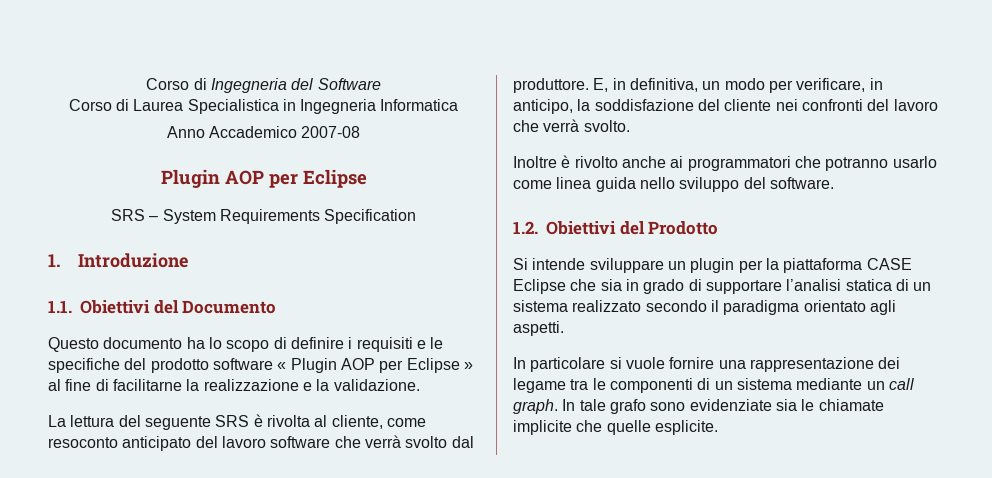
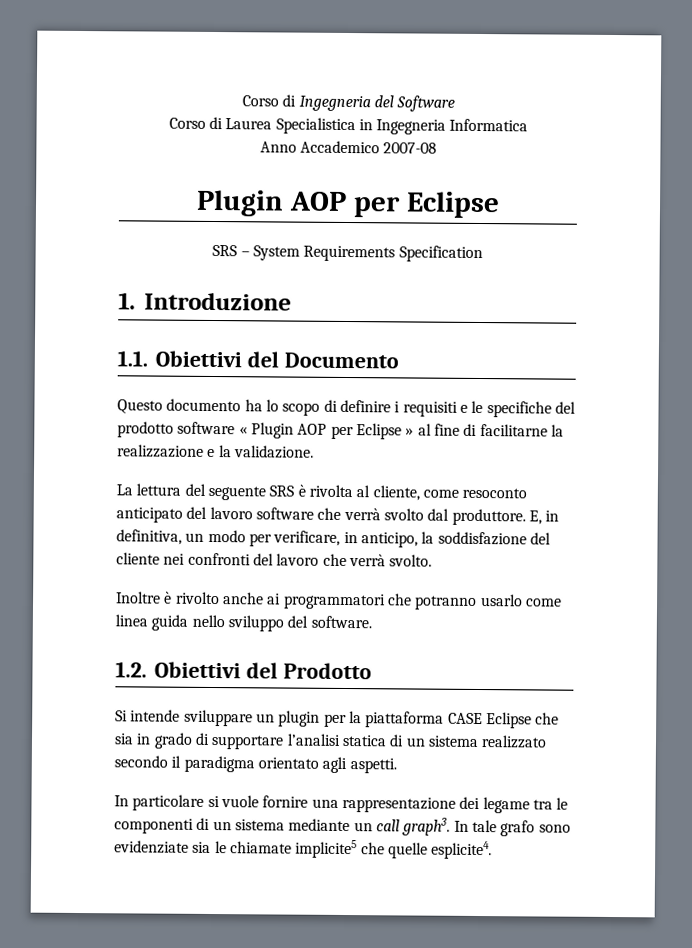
[513,399,558,414] graph. -> [402,817,451,836] graph3.
[513,420,572,435] implicite -> [295,839,358,859] implicite5
[654,420,718,435] esplicite. -> [431,840,493,860] esplicite4.

